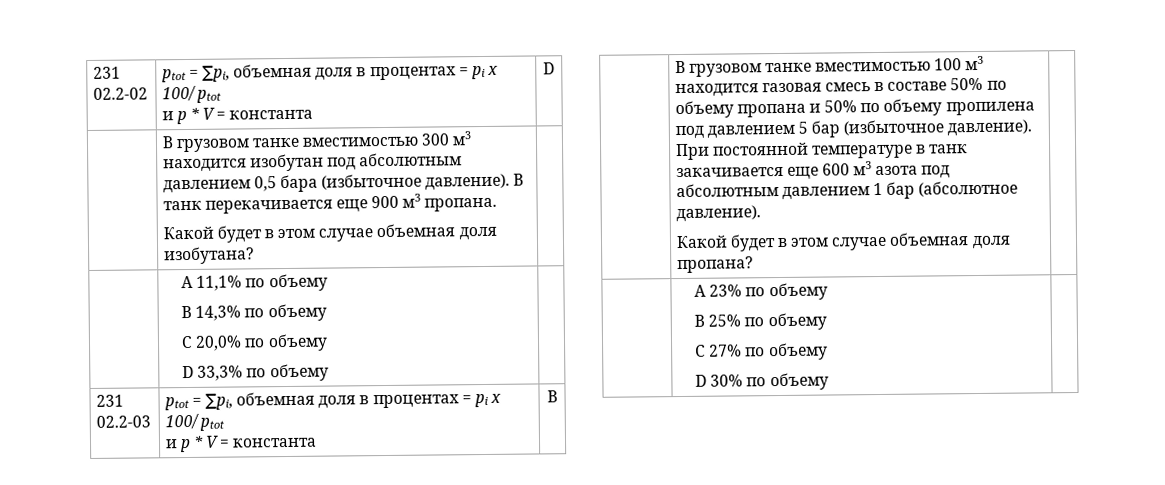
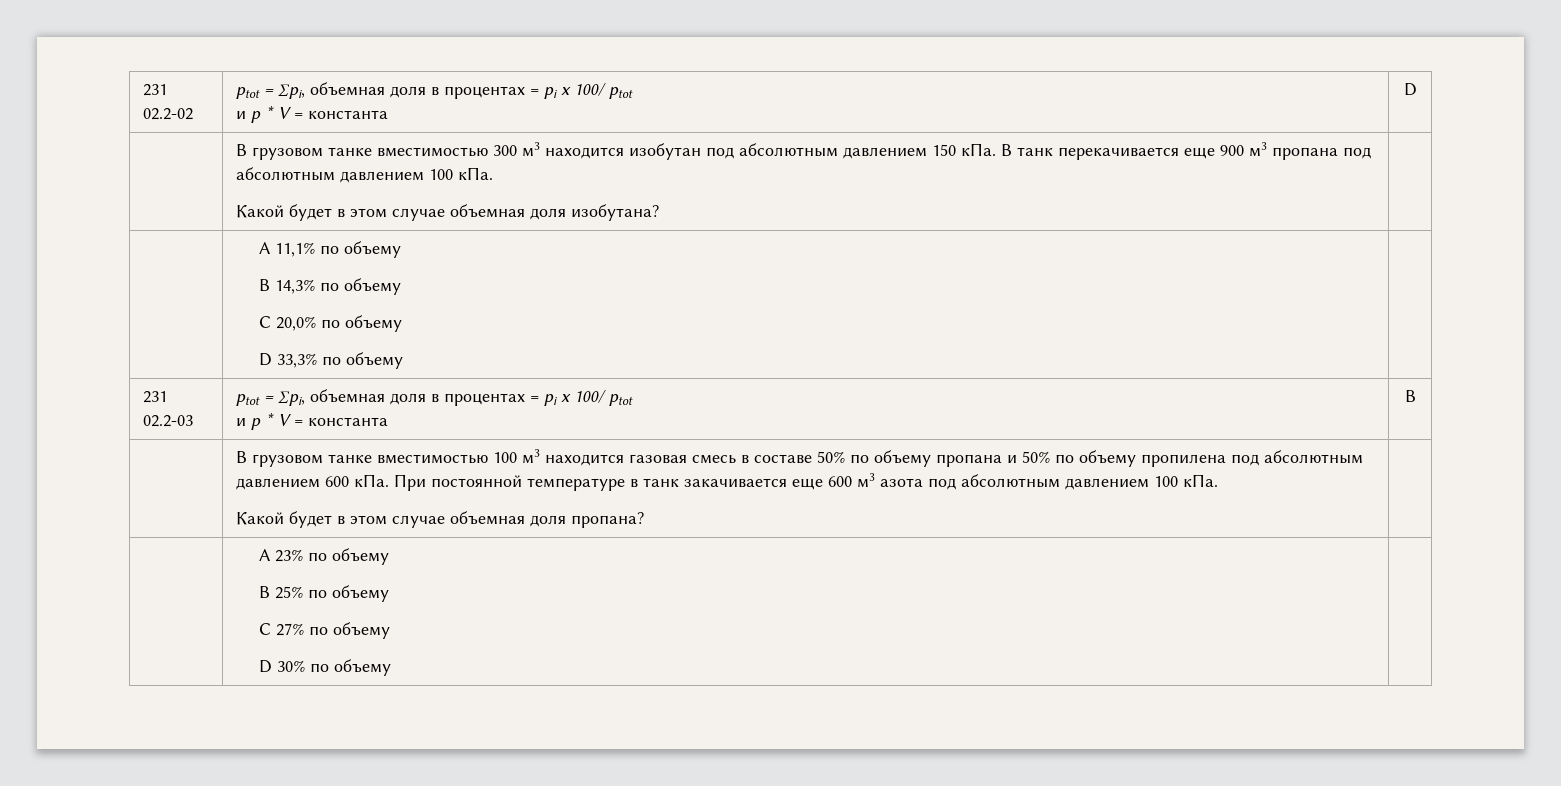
[253,173,511,193] 0,5 бара (избыточное давление). -> [932,143,997,156] 150 кПа.
[424,197,498,212] пропана. -> [1272,147,1372,160] [236,167,494,183] пропана под абсолютным давлением 100 кПа.
[706,119,1033,139] давлением 5 бар (избыточное давление). -> [1264,450,1364,464] [236,474,390,490] абсолютным давлением 600 кПа.
[872,180,1019,199] [675,205,761,223] 1 бар (абсолютное давление). -> [1154,474,1219,487] 100 кПа.

